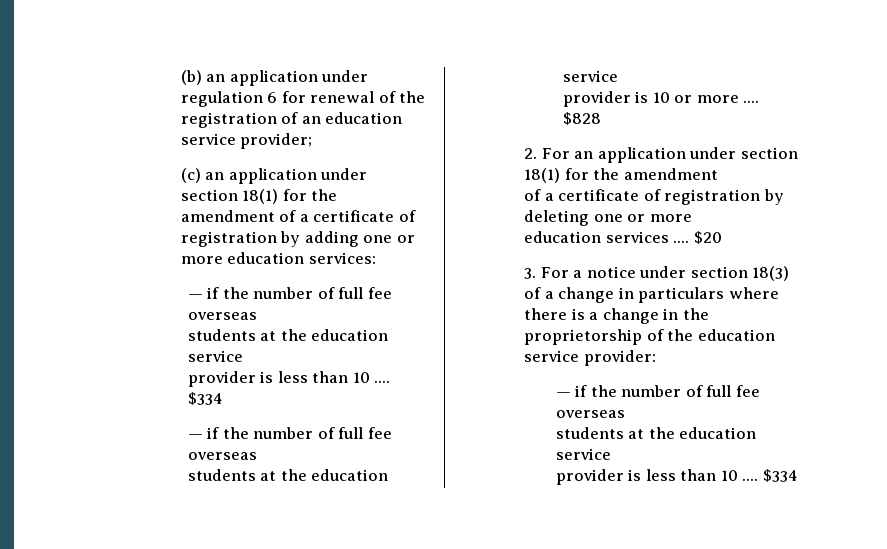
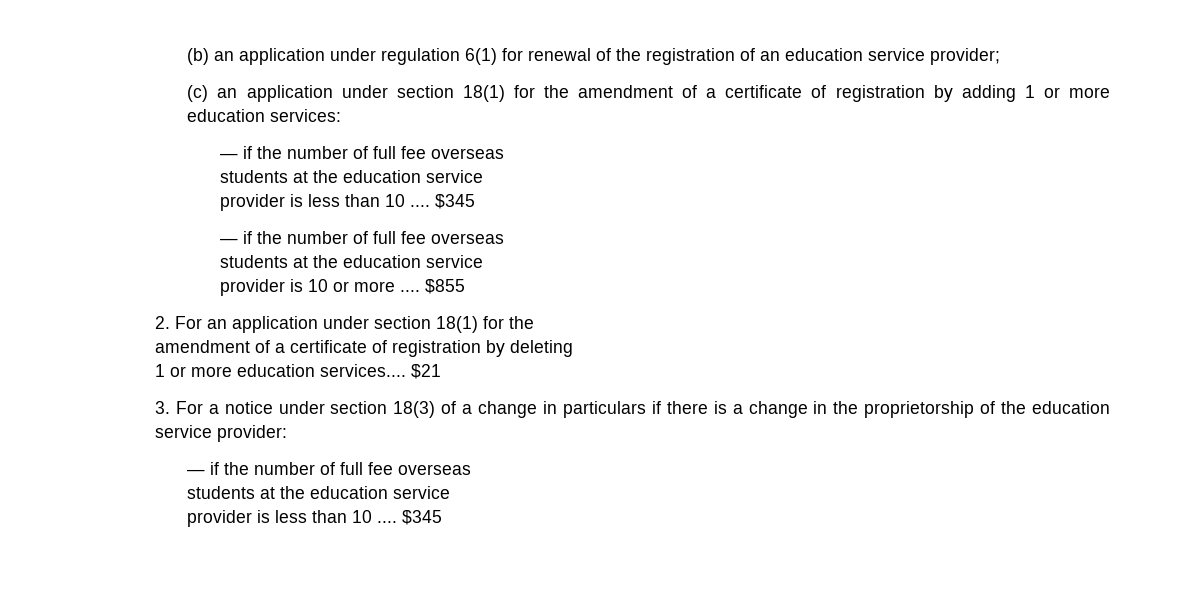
[267,92,278,103] 6 -> [465,48,498,65] 6(1)
[363,235,393,243] one -> [1024,85,1035,98] 1
[188,392,223,405] $334 -> [434,194,475,209] $345
[563,112,601,125] $828 -> [424,279,465,294] $855
[623,168,718,180] amendment // -> [154,340,250,353] // amendment
[593,214,692,222] [524,231,722,244] one or more // education services .... $20 -> [154,364,441,379] // 1 or more education services.... $21
[728,287,779,299] where -> [651,401,661,414] if
[762,469,798,482] $334 -> [402,510,443,525] $345

